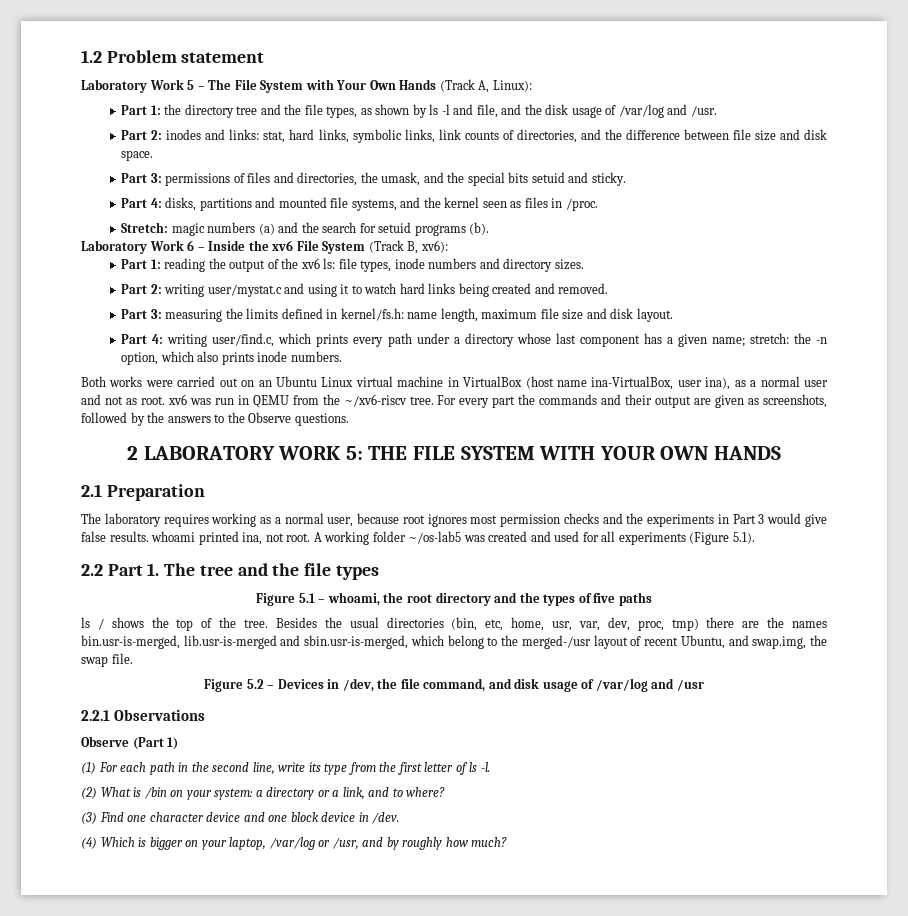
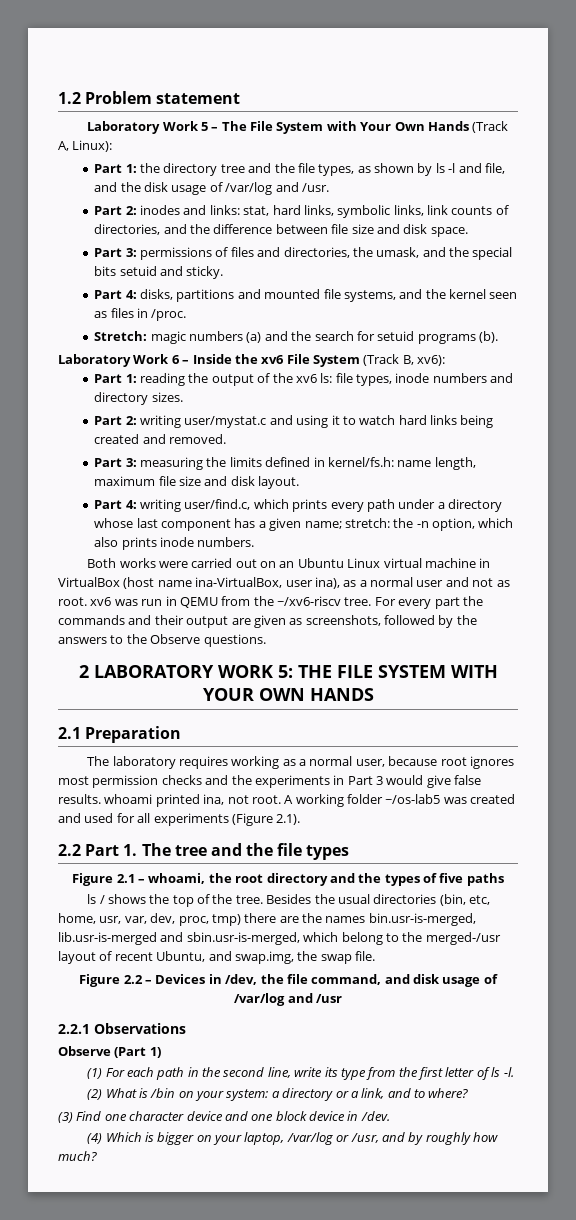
[732,532,755,544] 5.1). -> [276,814,301,825] 2.1).
[298,593,315,603] 5.1 -> [116,874,135,883] 2.1
[246,679,264,689] 5.2 -> [123,975,143,984] 2.2

